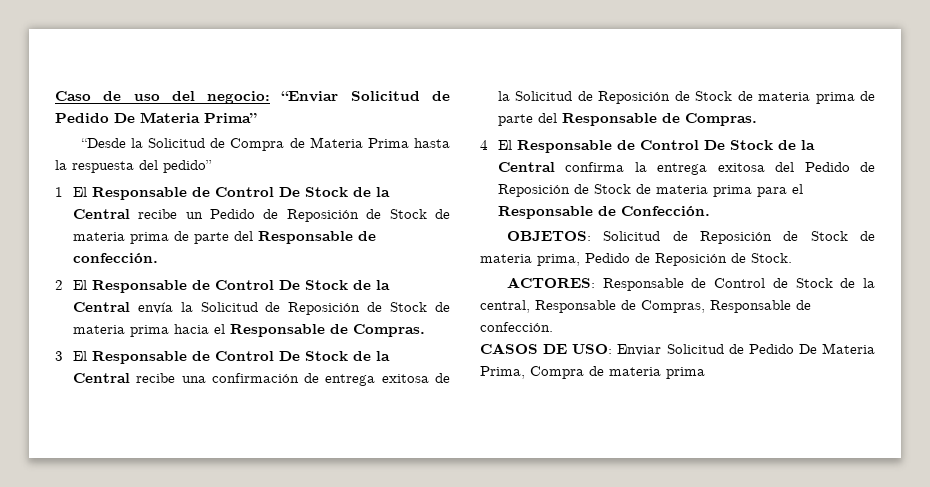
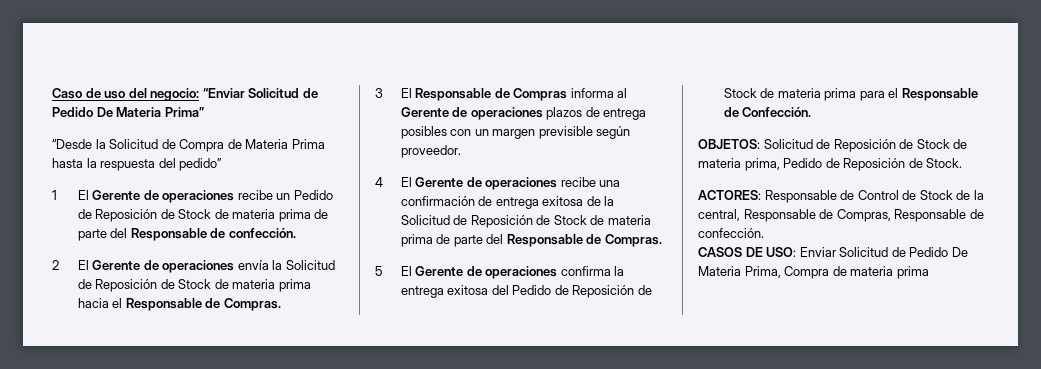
[91,187,390,200] [72,209,130,219] Responsable de Control De Stock de la Central -> [92,190,235,203] Gerente de operaciones
[91,280,390,293] [72,302,130,312] Responsable de Control De Stock de la Central -> [92,260,235,273] Gerente de operaciones
[214,351,390,361] [72,373,130,383] Control De Stock de la Central -> [513,88,628,101] [400,107,647,120] [400,126,631,139] [400,145,461,158] [375,177,558,190] Compras informa al Gerente de operaciones plazos de entrega posibles con un margen previsible según proveedor. // 4 El Gerente de operaciones
[480,140,815,153] [497,162,555,172] 4 El Responsable de Control De Stock de la Central -> [375,266,558,279] 5 El Gerente de operaciones

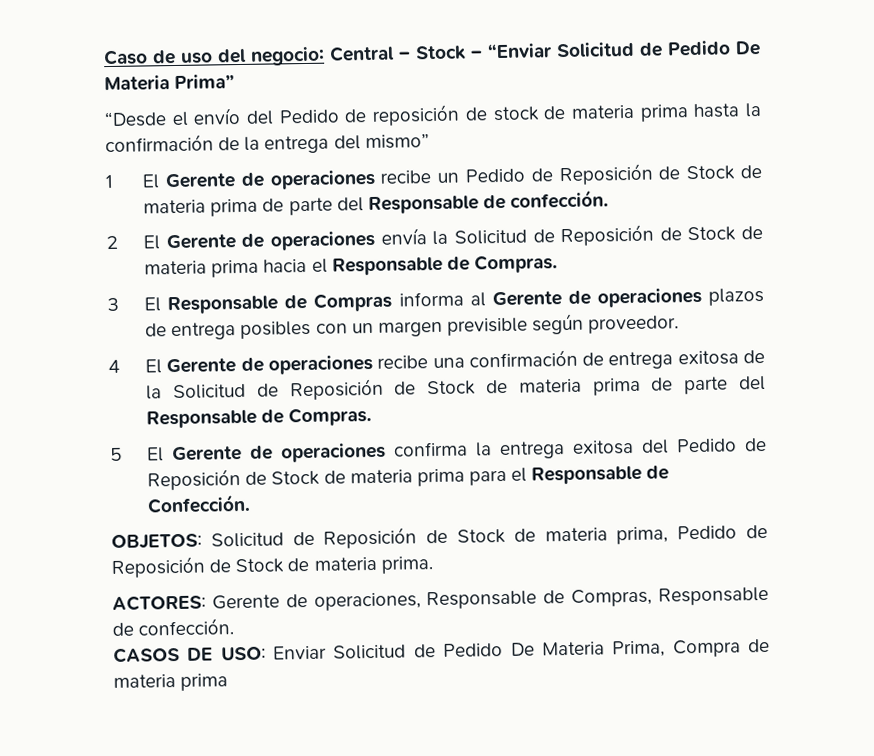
(200, 94) none -> [329,45,483,62] Central – Stock –
[95,139,325,152] [52,158,223,171] la Solicitud de Compra de Materia Prima hasta la respuesta del pedido” -> [171,102,763,127] [105,133,430,154] el envío del Pedido de reposición de stock de materia prima hasta la confirmación de la entrega del mismo”
[926,158,963,168] [698,190,984,203] [698,209,740,221] Stock. // ACTORES: Responsable de Control de Stock de la central, -> [235,556,433,574] [112,592,421,612] Stock de materia prima. // ACTORES: Gerente de operaciones,

